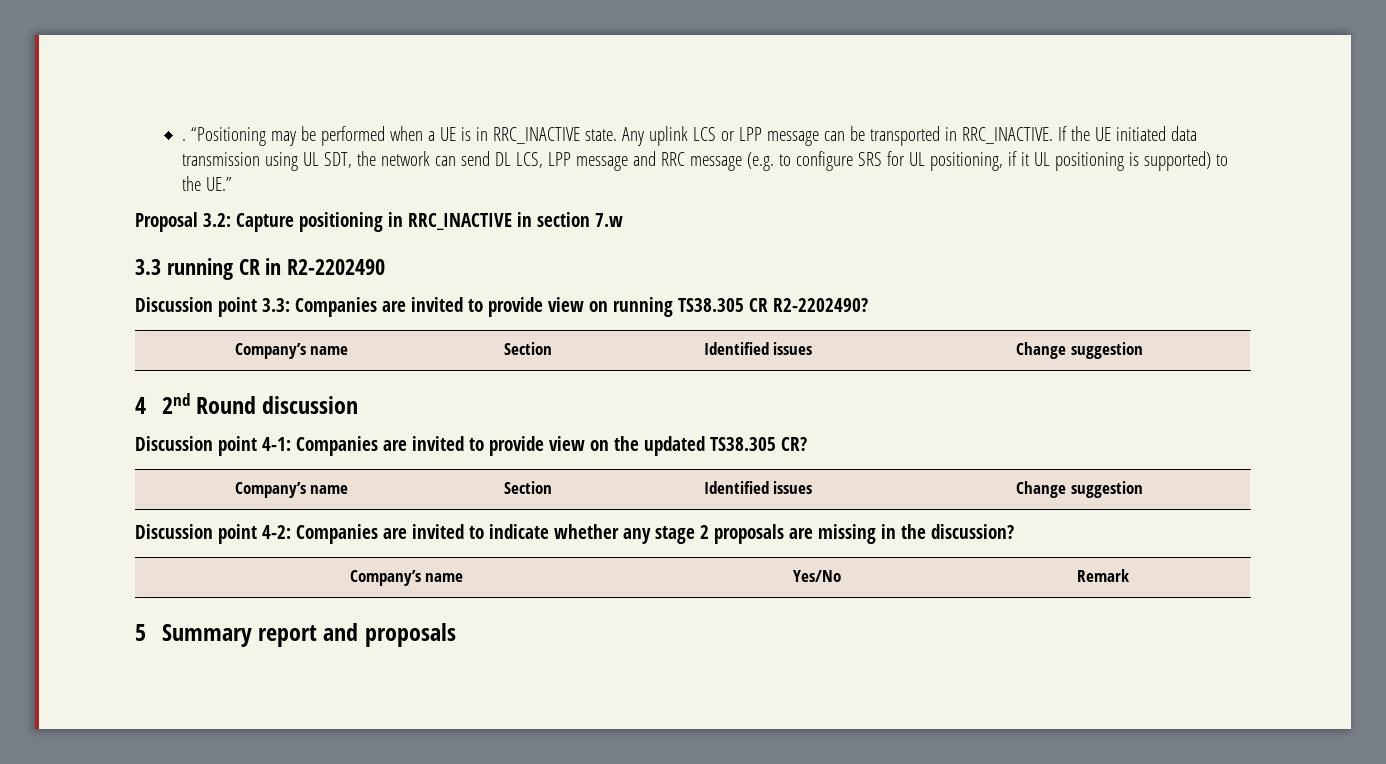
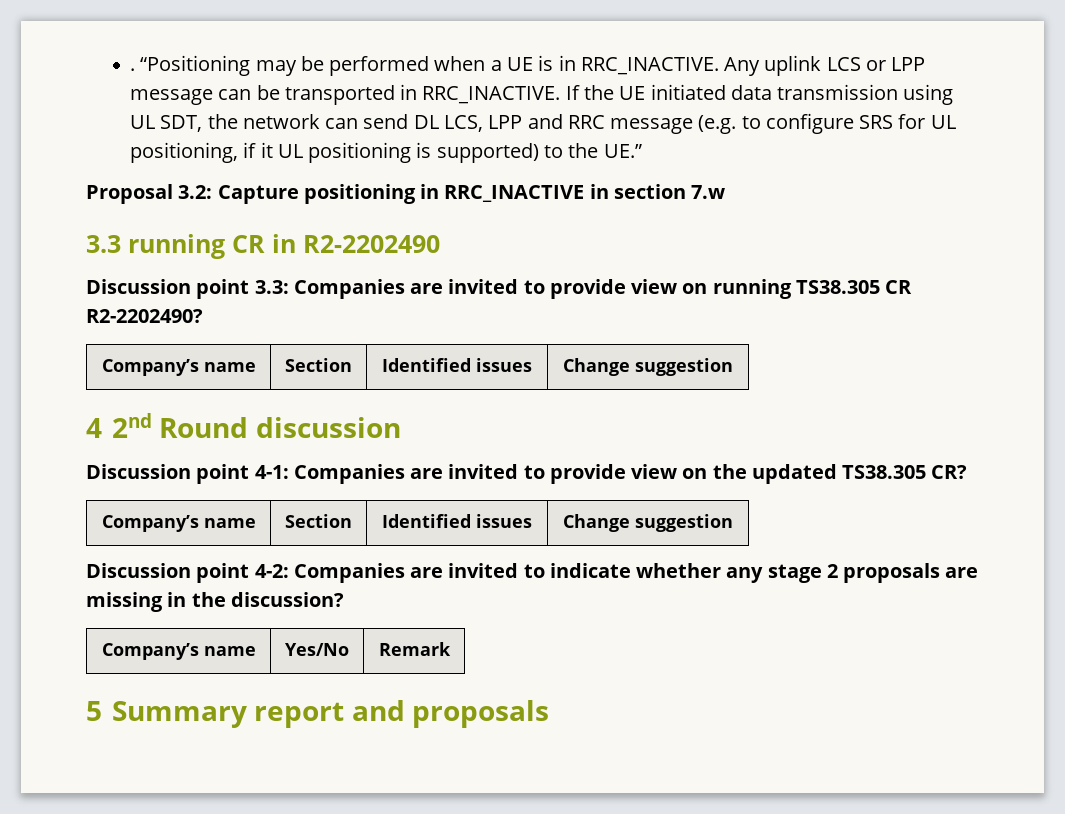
[493,127,618,144] RRC_INACTIVE state. -> [580,57,719,75] RRC_INACTIVE.
[576,156,629,171] message -> (523, 122) none

